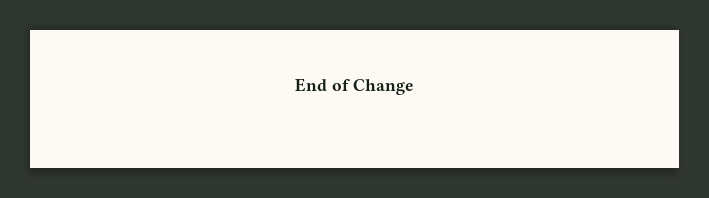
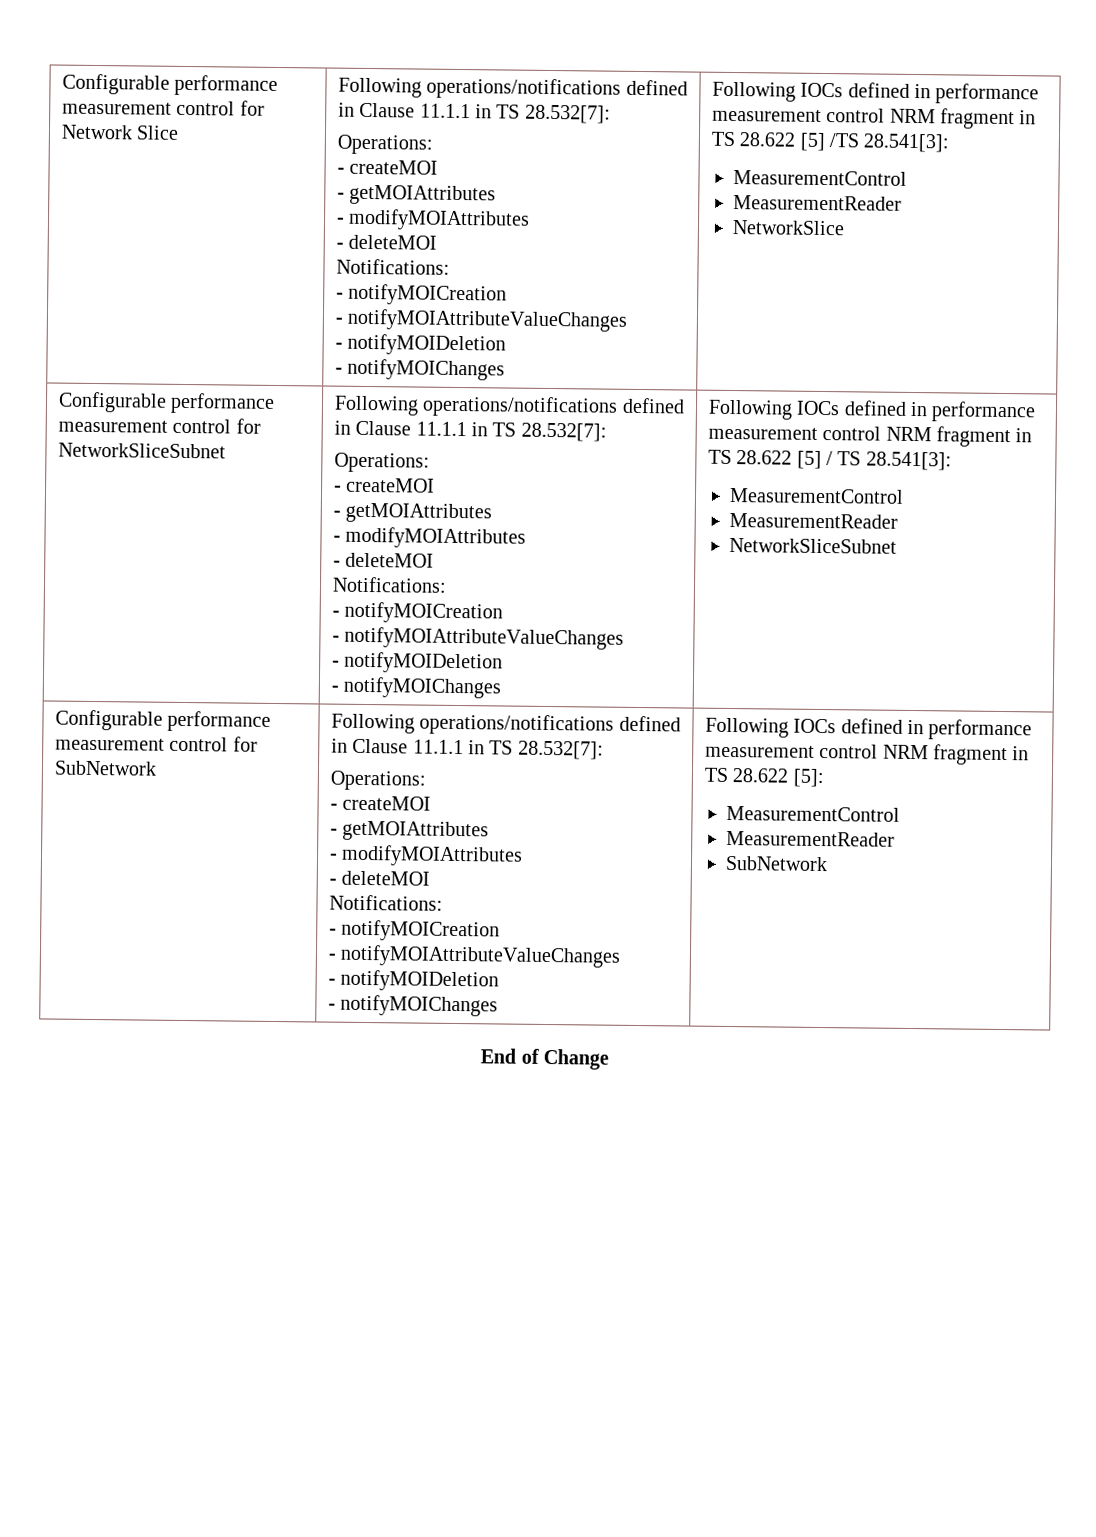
(294, 85) none -> [61,73,279,96] [61,100,265,116] [60,124,180,140] [337,77,688,100] [337,102,611,124] [336,134,433,155] [336,159,439,175] [336,184,497,206] [335,208,531,231] [335,234,438,250] [335,258,450,275] [335,283,508,306] [334,308,629,332] [334,333,507,356] [334,358,506,381] [711,81,1040,105] [711,108,1037,130] [710,131,950,153] [732,169,907,186] [732,194,902,211] [731,219,845,236] [57,391,276,414] [57,418,261,434] [57,442,226,459] [333,395,685,418] [333,420,607,442] [333,452,430,473] [333,477,436,493] [332,502,493,524] [332,526,527,549] [332,552,435,568] [331,576,447,593] [331,601,504,624] [331,626,625,650] [331,651,504,674] [330,676,502,699] [707,399,1037,423] [707,426,1033,448] [707,449,952,471] [728,487,904,504] [728,512,898,529] [728,537,897,554] [54,709,272,732] [54,736,258,752] [53,760,157,776] [330,713,681,736] [330,738,604,760] [329,770,426,791] [329,795,432,811] [329,820,490,842] [328,844,524,867] [328,870,431,886] [328,894,443,911] [328,919,501,942] [327,944,622,968] [327,969,500,992] [327,994,499,1017] [704,717,1033,741] [704,743,1030,766] [703,767,825,788] [725,805,900,822] [725,830,895,847] [724,855,828,872] Configurable performance measurement control for Network Slice | Following operations/notifications defined in Clause 11.1.1 in TS 28.532[7]: // Operations: // - createMOI // - getMOIAttributes // - modifyMOIAttributes // - deleteMOI // Notifications: // - notifyMOICreation // - notifyMOIAttributeValueChanges // - notifyMOIDeletion // - notifyMOIChanges | Following IOCs defined in performance measurement control NRM fragment in TS 28.622 [5] /TS 28.541[3]: // MeasurementControl // MeasurementReader // NetworkSlice // Configurable performance measurement control for NetworkSliceSubnet | Following operations/notifications defined in Clause 11.1.1 in TS 28.532[7]: // Operations: // - createMOI // - getMOIAttributes // - modifyMOIAttributes // - deleteMOI // Notifications: // - notifyMOICreation // - notifyMOIAttributeValueChanges // - notifyMOIDeletion // - notifyMOIChanges | Following IOCs defined in performance measurement control NRM fragment in TS 28.622 [5] / TS 28.541[3]: // MeasurementControl // MeasurementReader // NetworkSliceSubnet // Configurable performance measurement control for SubNetwork | Following operations/notifications defined in Clause 11.1.1 in TS 28.532[7]: // Operations: // - createMOI // - getMOIAttributes // - modifyMOIAttributes // - deleteMOI // Notifications: // - notifyMOICreation // - notifyMOIAttributeValueChanges // - notifyMOIDeletion // - notifyMOIChanges | Following IOCs defined in performance measurement control NRM fragment in TS 28.622 [5]: // MeasurementControl // MeasurementReader // SubNetwork //

